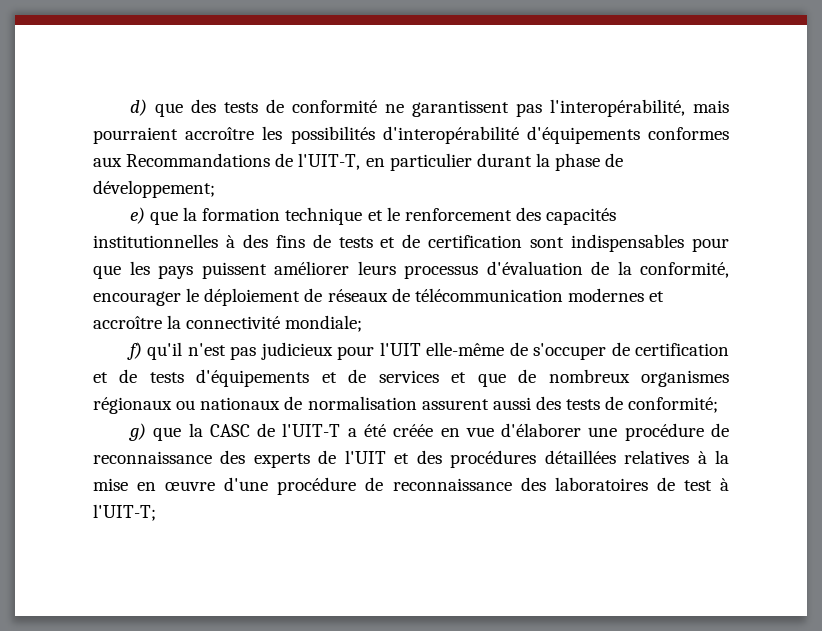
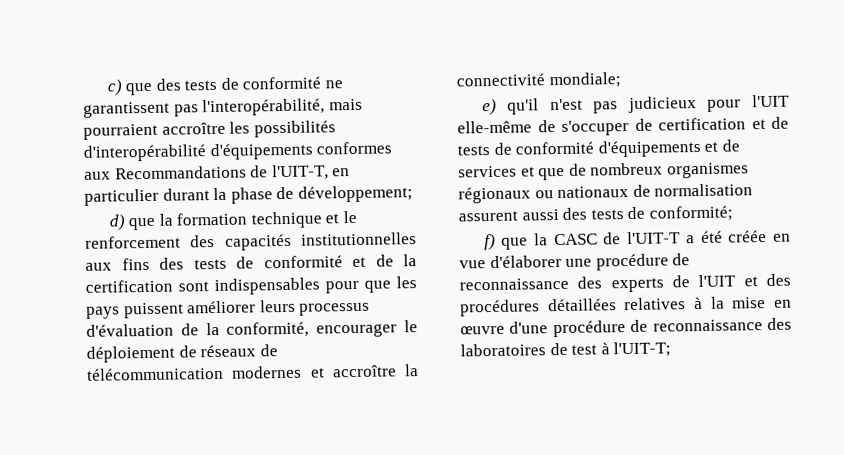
[129,99,147,116] d) -> [106,79,123,96] c)
[129,207,145,224] e) -> [108,214,126,231] d)
[225,234,421,248] à des fins de tests et de -> [85,254,417,271] aux fins des tests de conformité et de la
[126,342,142,360] f) -> [481,98,497,116] e)
(184, 377) none -> [493,141,595,155] de conformité
[128,423,146,441] g) -> [483,233,496,251] f)

